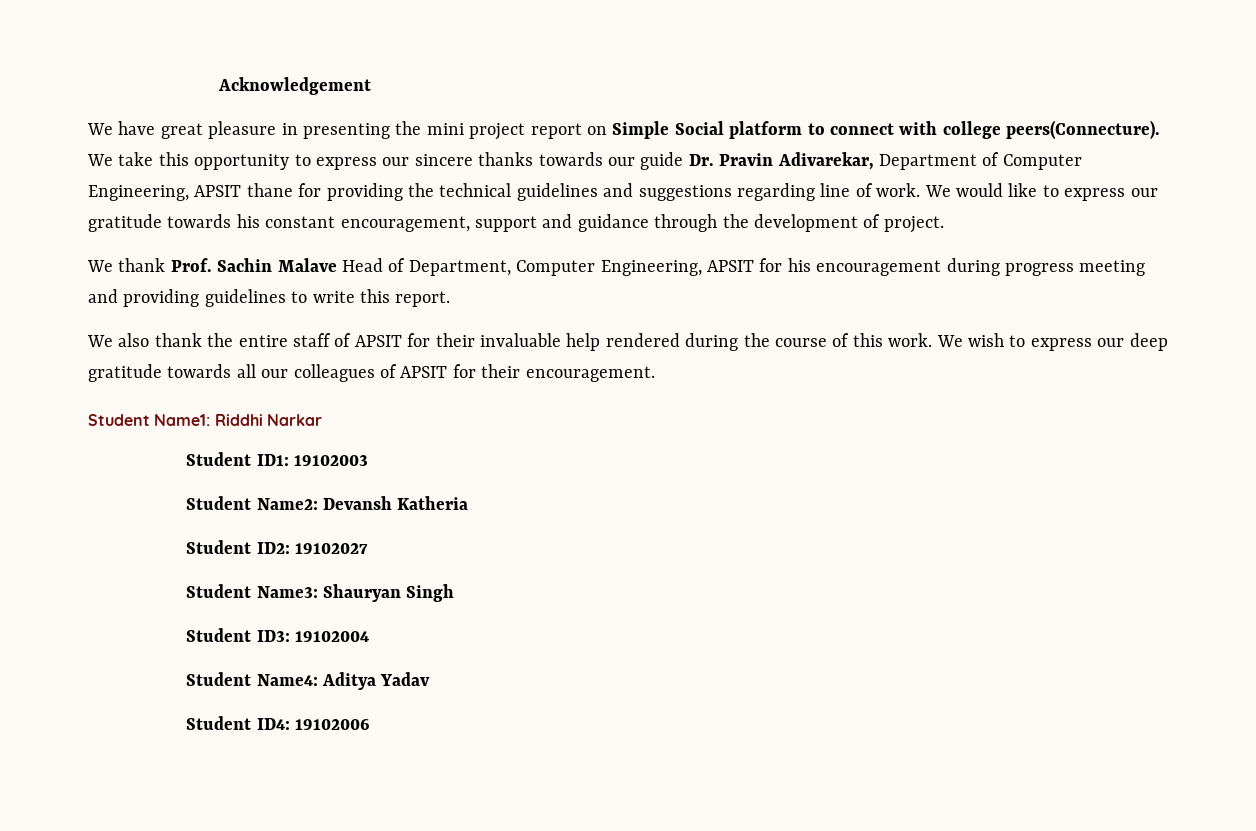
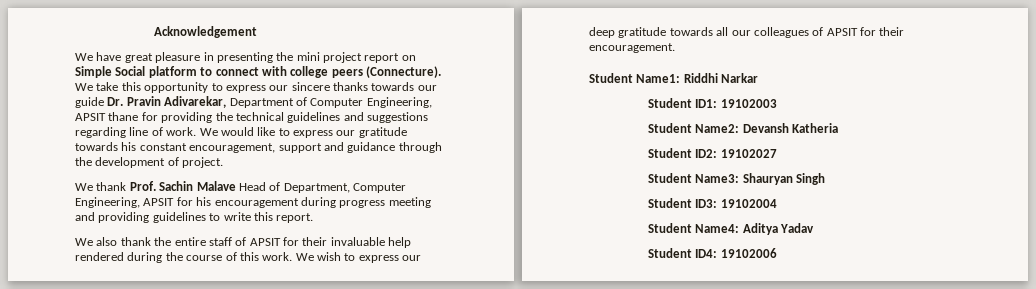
[1006,120,1161,139] peers(Connecture). -> [331,66,441,78] peers (Connecture).

